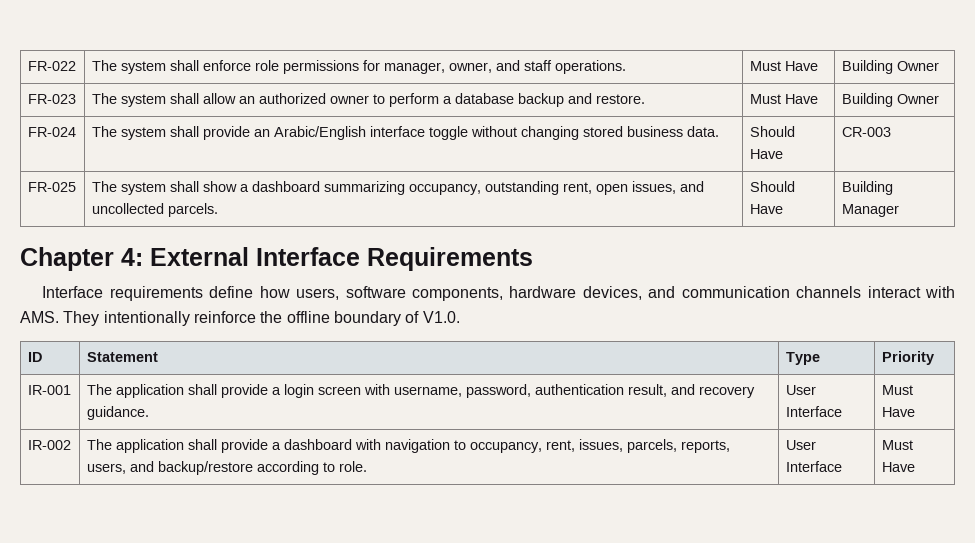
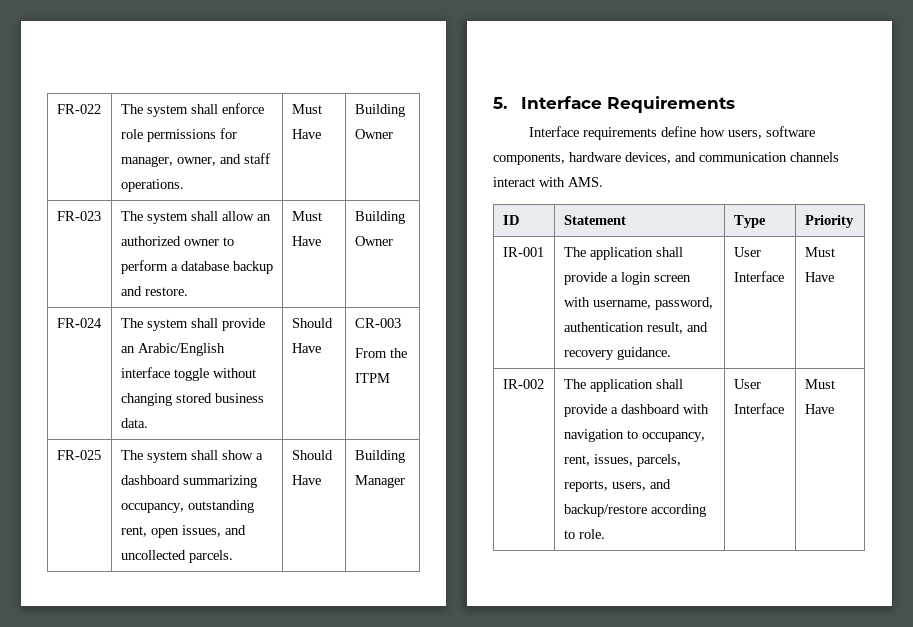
(891, 132) none -> [354,348,407,358] [354,373,390,383] // From the ITPM
[20,247,249,271] Chapter 4: External -> [493,97,507,109] 5.
[63,311,460,326] They intentionally reinforce the offline boundary of V1.0. -> (603, 182) none

